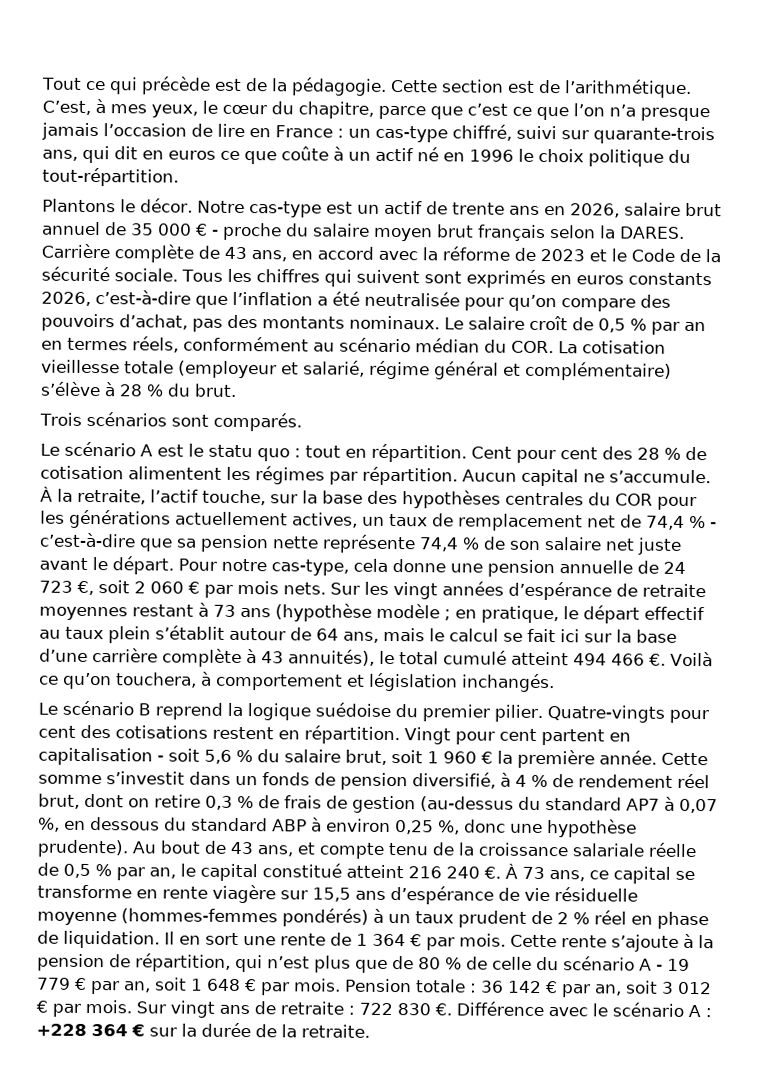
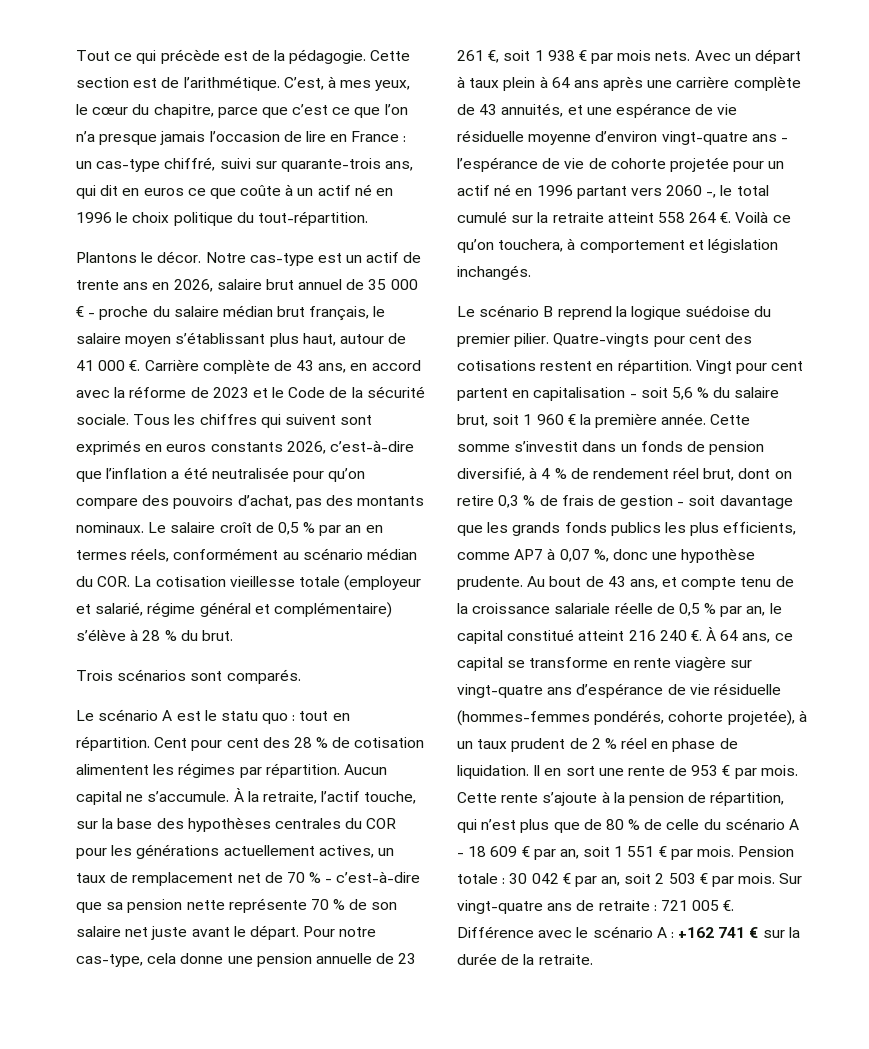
[373,224,685,242] moyen brut français selon la DARES. -> [222,305,386,321] [76,332,407,347] [76,360,141,371] médian brut français, le salaire moyen s’établissant plus haut, autour de 41 000 €.
[646,515,685,530] 74,4 -> [286,872,305,883] 70
[419,537,459,552] 74,4 -> [310,899,329,910] 70
[663,561,686,574] [39,580,706,601] [39,602,705,624] [39,625,677,644] [39,648,645,668] 24 723 €, soit 2 060 € par mois nets. Sur les vingt années d’espérance de retraite moyennes restant à 73 ans (hypothèse modèle ; en pratique, le départ effectif au taux plein s’établit autour de 64 ans, mais le calcul se fait ici sur la base d’une carrière complète à 43 annuités), le total cumulé atteint 494 466 -> [398,953,417,964] [457,49,802,64] [457,76,801,91] [457,103,738,118] [457,130,788,145] [457,157,785,172] [457,184,769,199] [457,211,717,223] 23 261 €, soit 1 938 € par mois nets. Avec un départ à taux plein à 64 ans après une carrière complète de 43 annuités, et une espérance de vie résiduelle moyenne d’environ vingt-quatre ans - l’espérance de vie de cohorte projetée pour un actif né en 1996 partant vers 2060 -, le total cumulé sur la retraite atteint 558 264
[420,796,718,814] [38,817,434,835] (au-dessus du standard AP7 à 0,07 %, en dessous du standard ABP à environ 0,25 -> [677,495,793,509] [457,522,797,536] [457,548,590,562] - soit davantage que les grands fonds publics les plus efficients, comme AP7 à 0,07
[37,839,128,858] prudente). -> [457,576,523,590] prudente.
[522,866,545,880] 73 -> [720,630,739,641] 64
[312,887,351,902] 15,5 -> [457,684,543,698] vingt-quatre
[37,908,369,927] moyenne (hommes-femmes pondérés) -> [457,710,795,726] (hommes-femmes pondérés, cohorte projetée),
[356,933,406,947] 1 364 -> [691,765,719,776] 953
[667,958,690,971] [37,977,71,990] 19 779 -> [468,846,518,857] 18 609
[206,978,241,992] 648 -> [627,846,655,857] 551
[480,980,712,998] 36 142 € par an, soit 3 012 -> [509,873,696,887] 30 042 € par an, soit 2 503
[170,1000,215,1018] vingt -> [457,900,543,914] vingt-quatre
[359,1002,431,1016] 722 830 -> [660,900,720,911] 721 005
[36,1023,128,1037] +228 364 -> [678,927,746,938] +162 741

